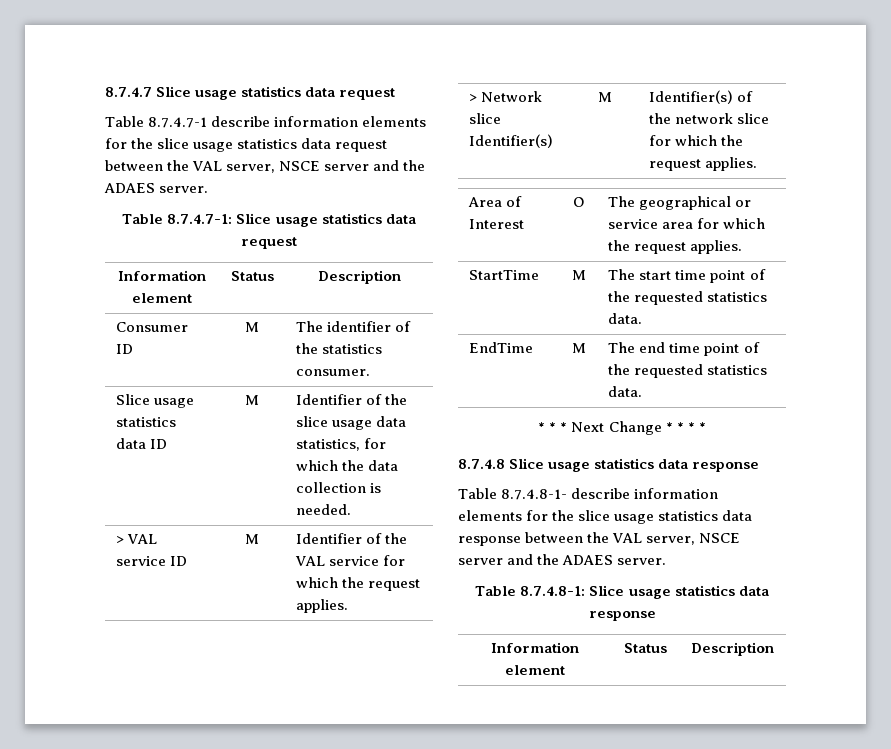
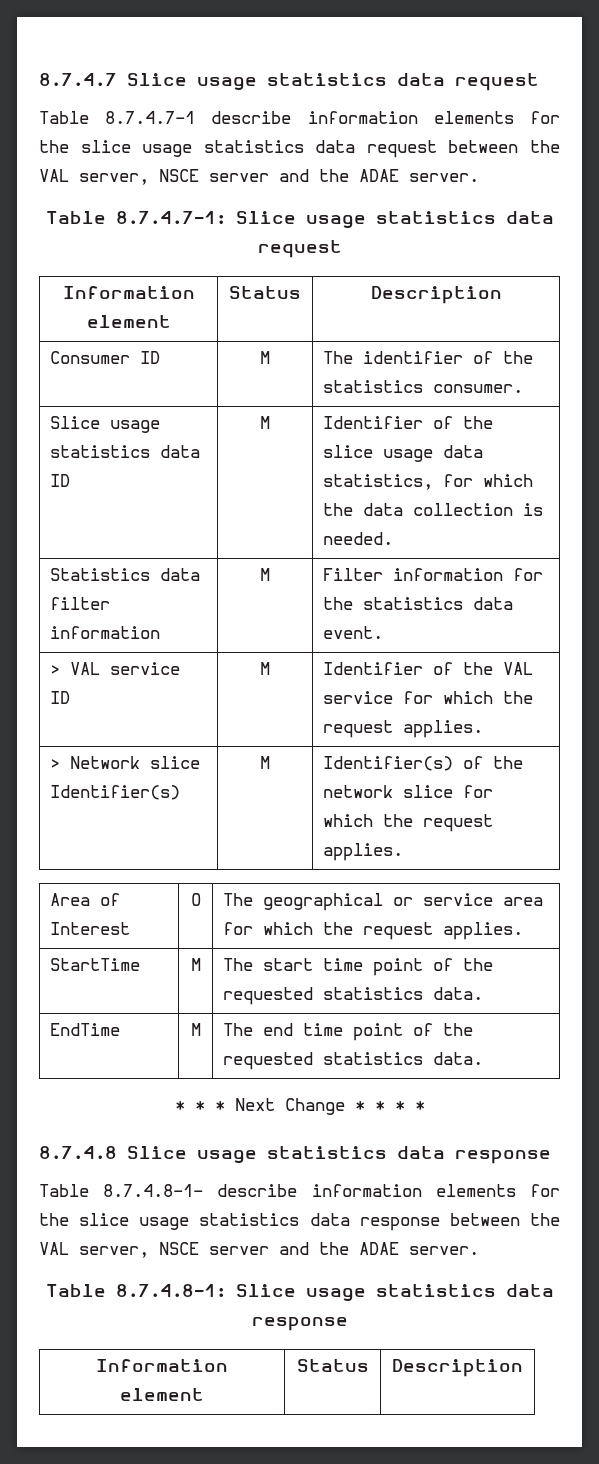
[104,183,155,193] ADAES -> [359,169,399,182] ADAE
(352, 509) none -> [50,568,201,581] [50,597,111,610] [50,626,161,639] [260,568,270,581] [323,568,544,581] [323,597,514,610] [323,626,384,639] // Statistics data filter information | M | Filter information for the statistics data event.
[562,555,614,565] ADAES -> [359,1242,399,1255] ADAE

